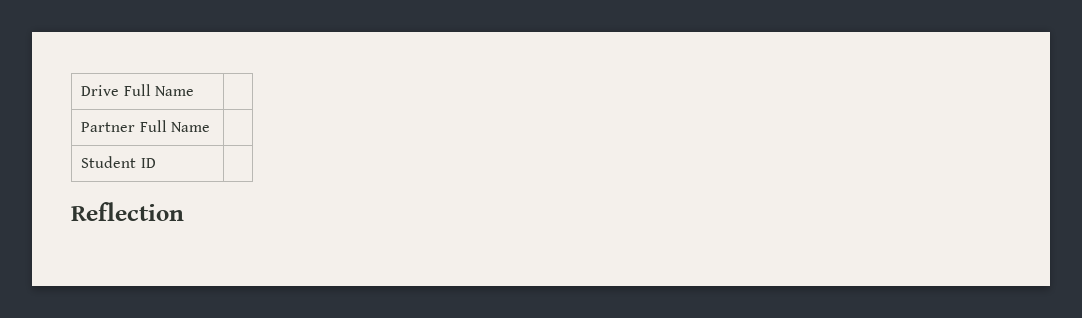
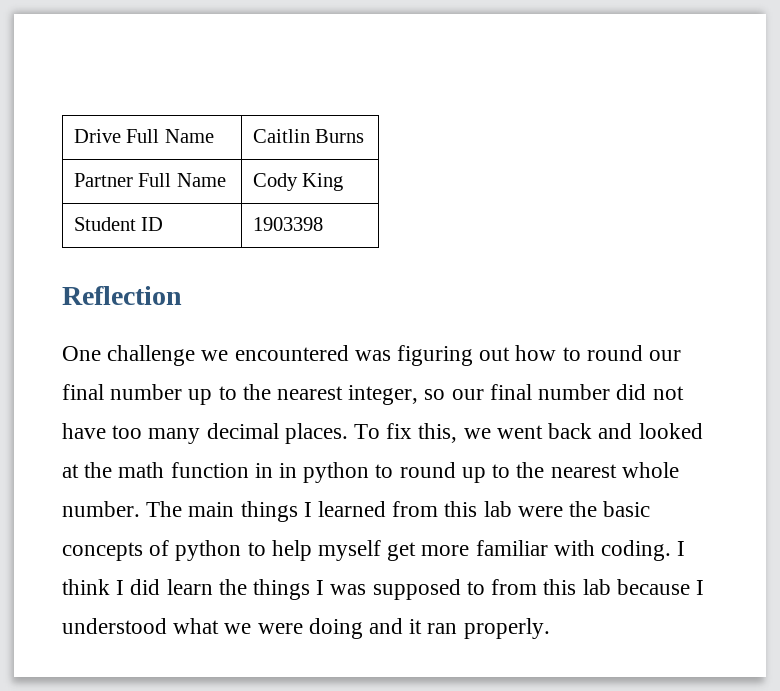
(194, 91) none -> [252,129,365,143] Caitlin Burns
(210, 127) none -> [252,173,344,191] Cody King
(156, 163) none -> [252,217,323,231] 1903398
(184, 211) none -> [62,345,682,366] [62,384,684,405] [62,423,703,444] [62,462,679,483] [62,501,651,522] [62,540,686,561] [62,579,704,600] [62,618,550,639] // One challenge we encountered was figuring out how to round our final number up to the nearest integer, so our final number did not have too many decimal places. To fix this, we went back and looked at the math function in in python to round up to the nearest whole number. The main things I learned from this lab were the basic concepts of python to help myself get more familiar with coding. I think I did learn the things I was supposed to from this lab because I understood what we were doing and it ran properly.

